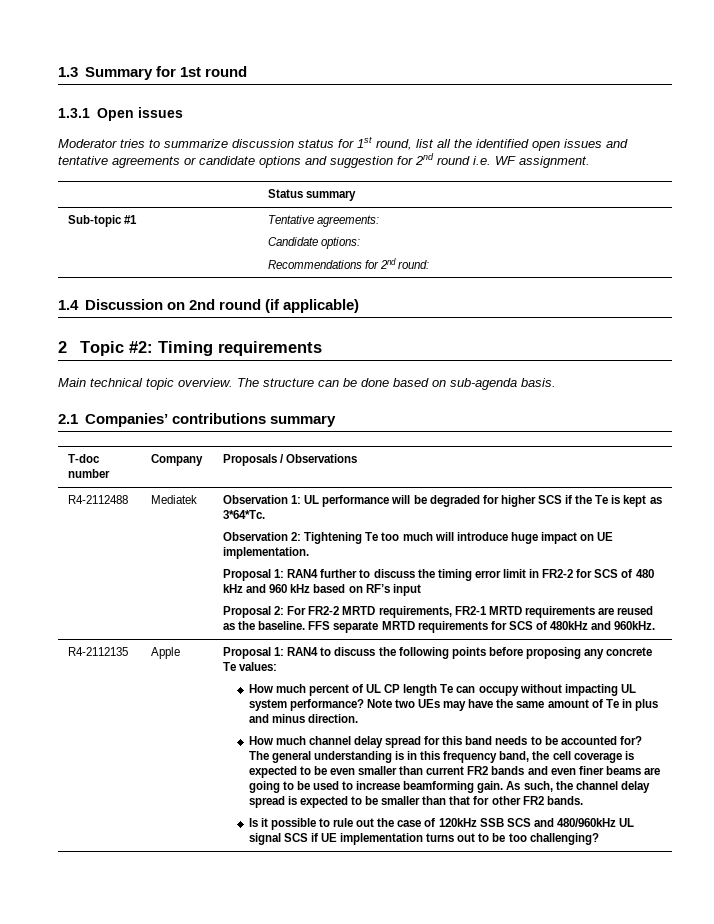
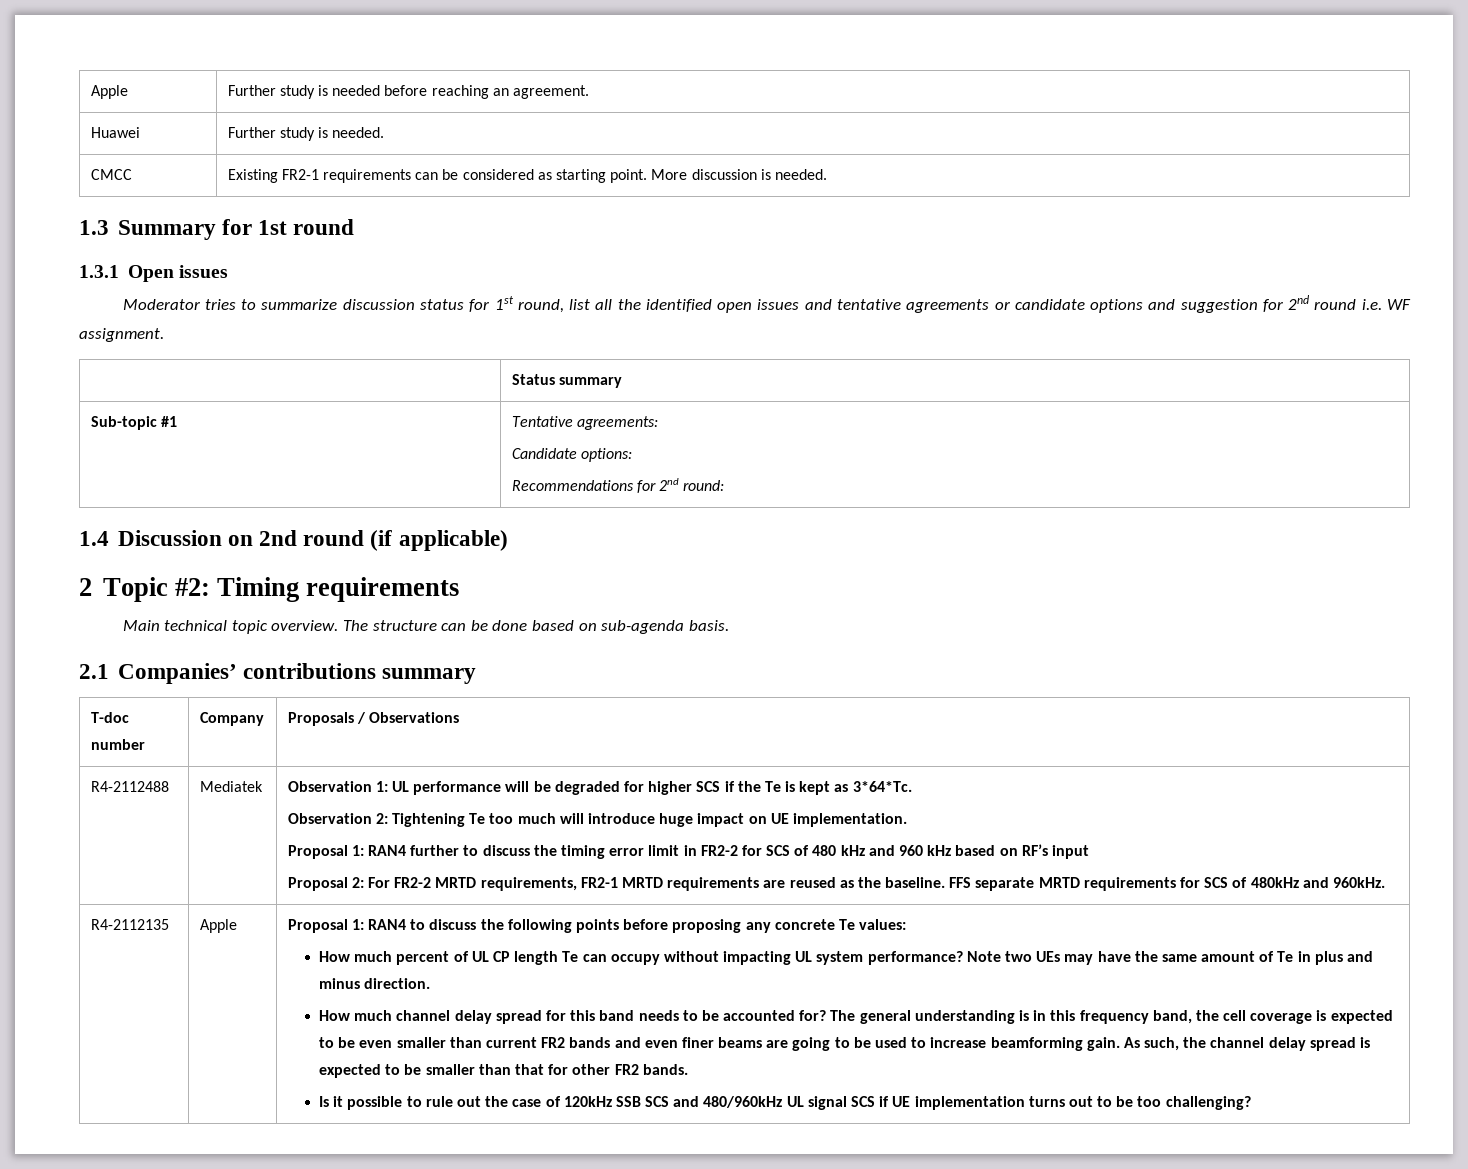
(58, 72) none -> [90,85,128,99] [227,85,589,99] [90,127,140,138] [227,127,385,141] [90,169,132,180] [227,169,827,183] Apple | Further study is needed before reaching an agreement. // Huawei | Further study is needed. // CMCC | Existing FR2-1 requirements can be considered as starting point. More discussion is needed. //

